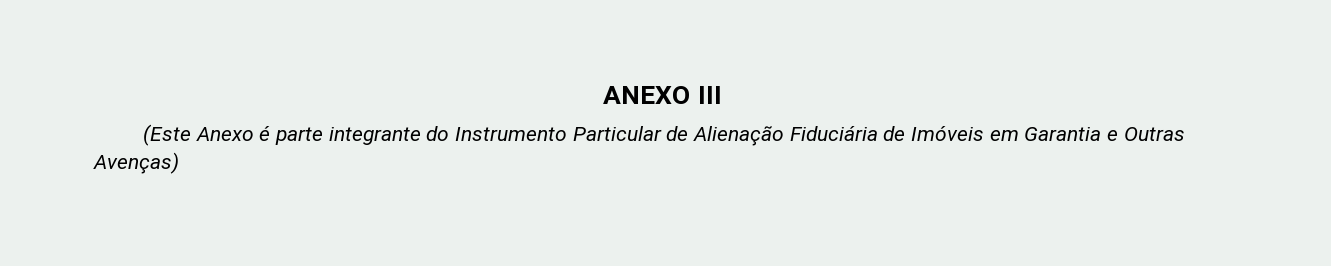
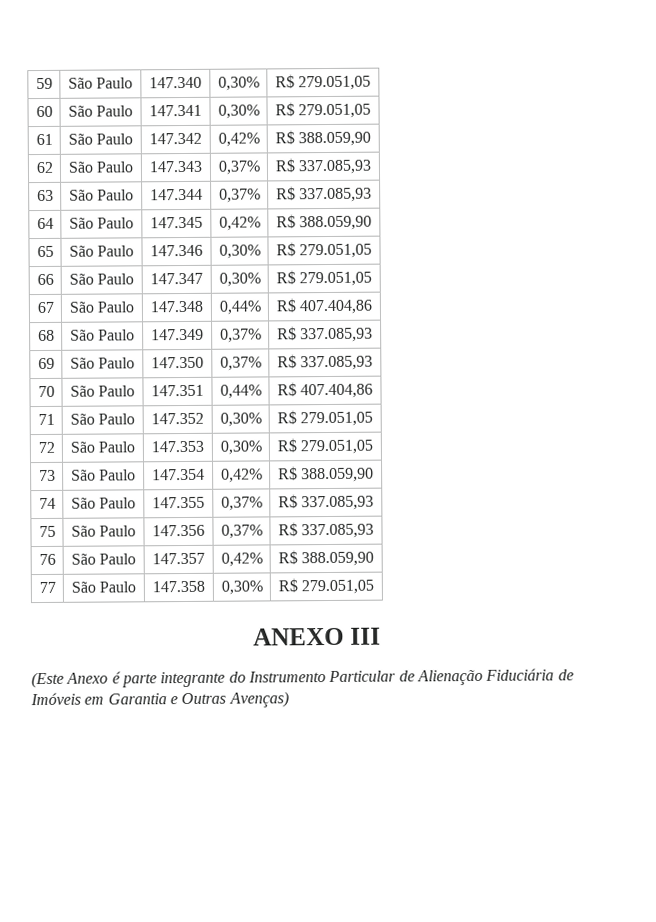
(603, 95) none -> [35,77,53,90] [67,77,134,89] [149,76,202,89] [217,76,260,91] [274,74,372,91] [35,105,53,118] [67,105,134,117] [149,104,202,117] [217,104,260,119] [274,102,372,119] [35,133,53,146] [67,133,134,145] [149,132,202,145] [217,132,260,147] [274,130,372,147] [35,161,53,174] [67,161,134,173] [149,160,202,173] [217,160,260,175] [274,158,372,175] [36,189,54,202] [68,189,135,201] [150,188,203,201] [218,188,261,203] [275,186,373,203] [36,217,54,230] [68,217,135,229] [150,216,203,229] [218,216,261,231] [275,214,373,231] [36,245,54,258] [68,245,135,257] [150,244,203,257] [218,244,261,259] [275,242,373,259] [36,273,54,286] [68,273,135,285] [150,272,203,285] [218,272,261,287] [275,270,373,287] [36,301,54,314] [68,301,135,313] [150,300,203,313] [218,300,261,315] [275,298,373,315] [37,329,55,342] [69,329,136,341] [151,328,204,341] [219,328,262,343] [276,326,374,343] [37,357,55,370] [69,357,136,369] [151,356,204,369] [219,356,262,371] [276,354,374,371] [37,385,55,398] [69,385,136,397] [151,384,204,397] [219,384,262,399] [276,382,374,399] [37,413,55,426] [69,413,136,425] [151,412,204,425] [219,412,262,427] [276,410,374,427] [37,441,55,454] [69,441,136,453] [151,440,204,453] [219,440,262,455] [276,438,374,455] [38,469,56,482] [70,469,137,481] [152,468,205,481] [220,468,263,483] [277,466,375,483] [38,497,56,510] [70,497,137,509] [152,496,205,509] [220,496,263,511] [277,494,375,511] [38,525,56,538] [70,525,137,537] [152,524,205,537] [220,524,263,539] [277,522,375,539] [38,553,56,566] [70,553,137,565] [152,552,205,565] [220,552,263,567] [277,550,375,567] [38,581,56,594] [70,581,137,593] [152,580,205,593] [220,580,263,595] [277,578,375,595] 59 | São Paulo | 147.340 | 0,30% | R$ 279.051,05 // 60 | São Paulo | 147.341 | 0,30% | R$ 279.051,05 // 61 | São Paulo | 147.342 | 0,42% | R$ 388.059,90 // 62 | São Paulo | 147.343 | 0,37% | R$ 337.085,93 // 63 | São Paulo | 147.344 | 0,37% | R$ 337.085,93 // 64 | São Paulo | 147.345 | 0,42% | R$ 388.059,90 // 65 | São Paulo | 147.346 | 0,30% | R$ 279.051,05 // 66 | São Paulo | 147.347 | 0,30% | R$ 279.051,05 // 67 | São Paulo | 147.348 | 0,44% | R$ 407.404,86 // 68 | São Paulo | 147.349 | 0,37% | R$ 337.085,93 // 69 | São Paulo | 147.350 | 0,37% | R$ 337.085,93 // 70 | São Paulo | 147.351 | 0,44% | R$ 407.404,86 // 71 | São Paulo | 147.352 | 0,30% | R$ 279.051,05 // 72 | São Paulo | 147.353 | 0,30% | R$ 279.051,05 // 73 | São Paulo | 147.354 | 0,42% | R$ 388.059,90 // 74 | São Paulo | 147.355 | 0,37% | R$ 337.085,93 // 75 | São Paulo | 147.356 | 0,37% | R$ 337.085,93 // 76 | São Paulo | 147.357 | 0,42% | R$ 388.059,90 // 77 | São Paulo | 147.358 | 0,30% | R$ 279.051,05 //

